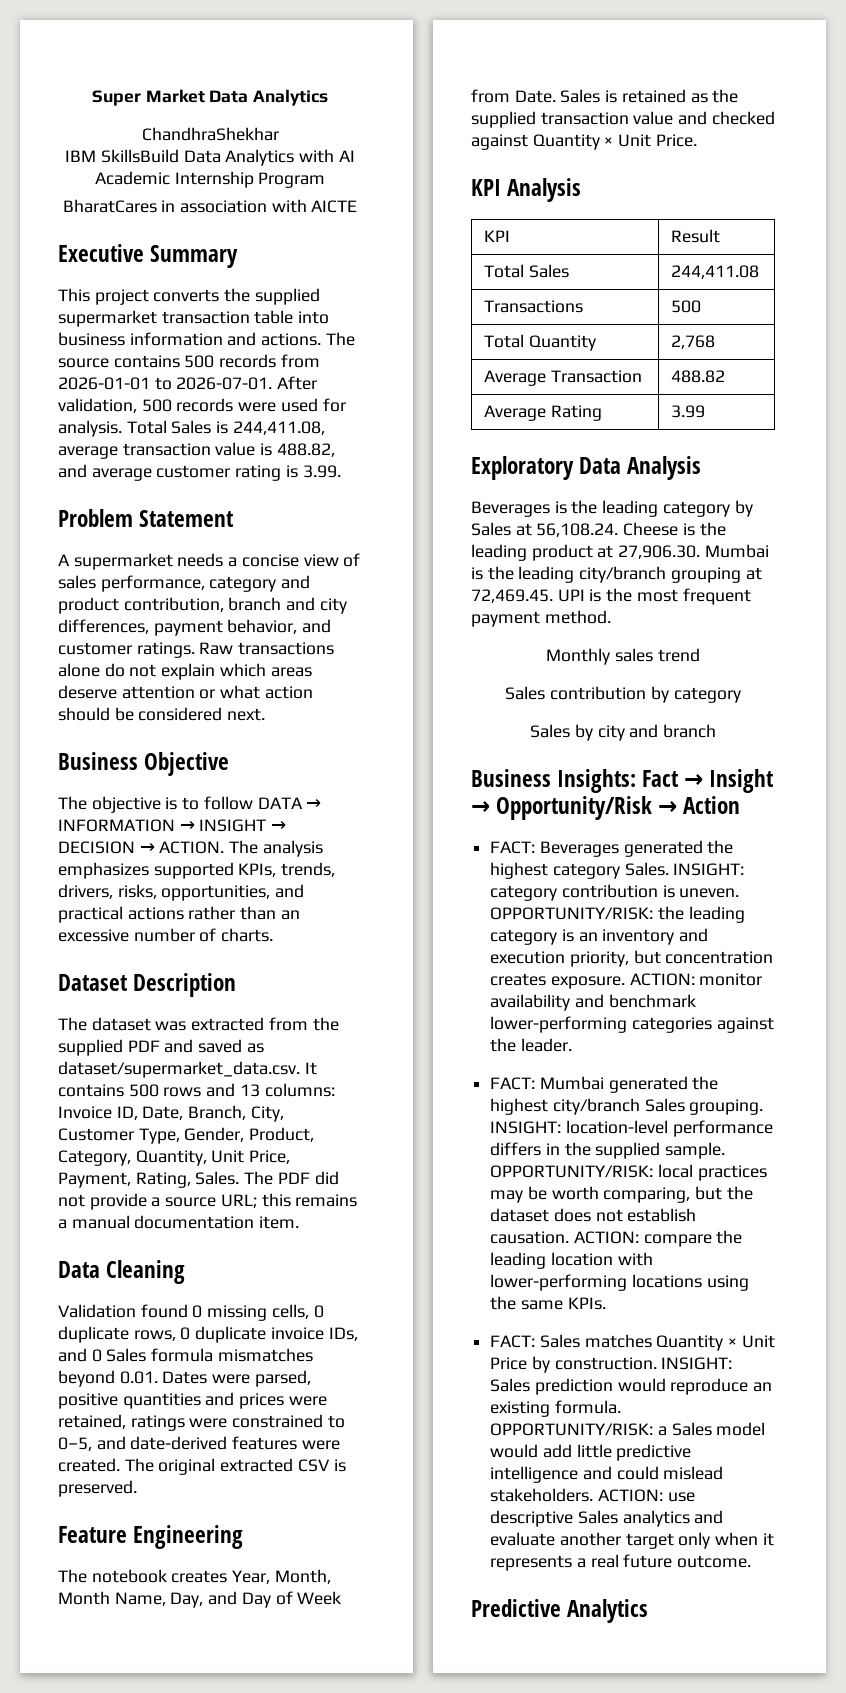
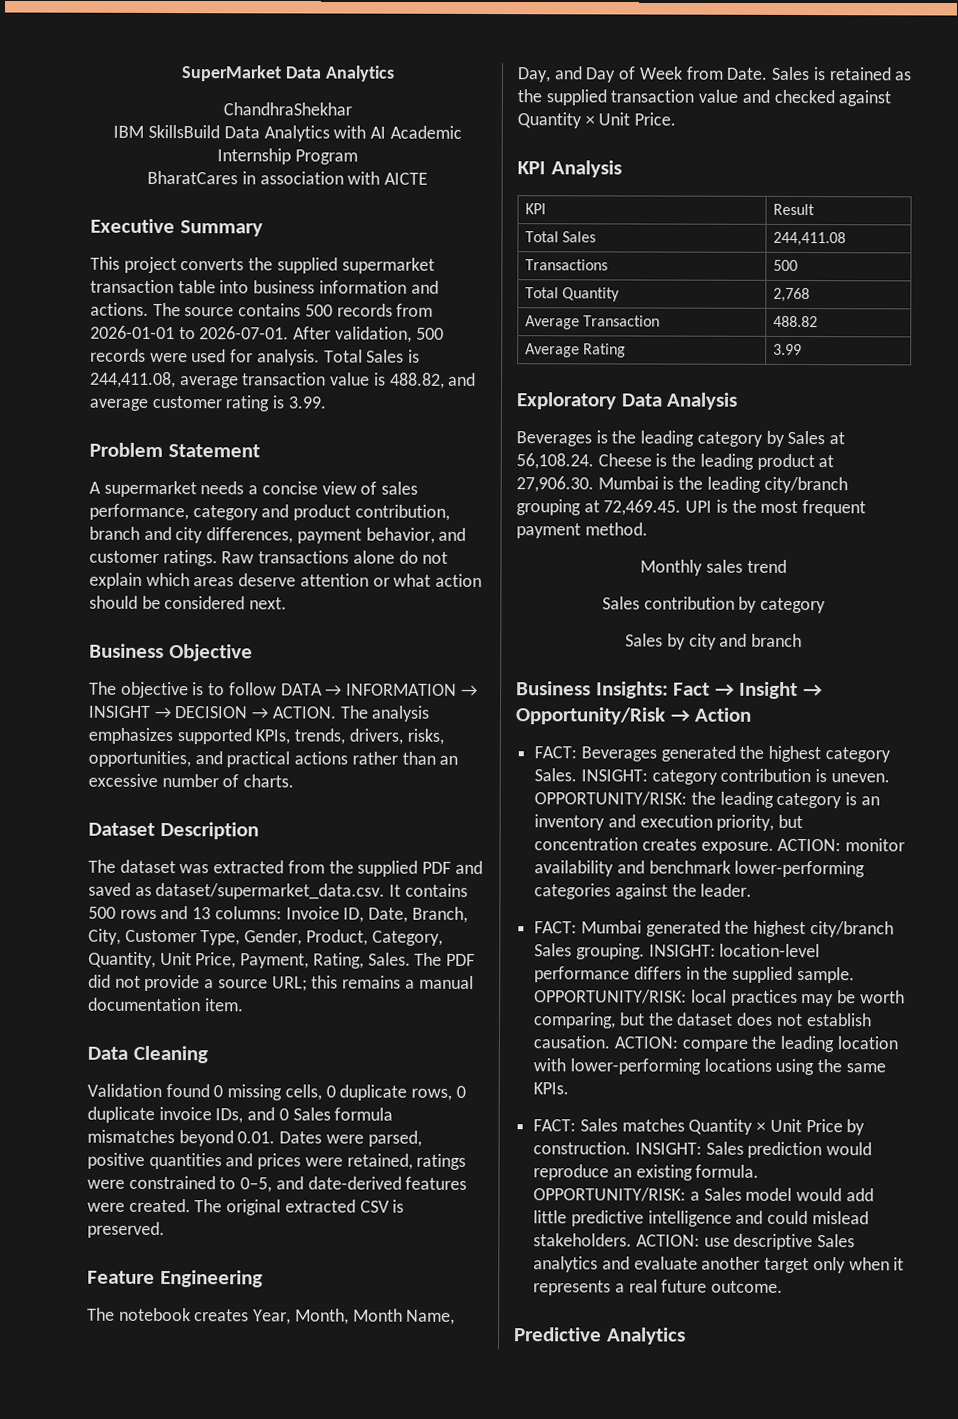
[91,89,205,106] Super Market -> [181,65,283,82] SuperMarket

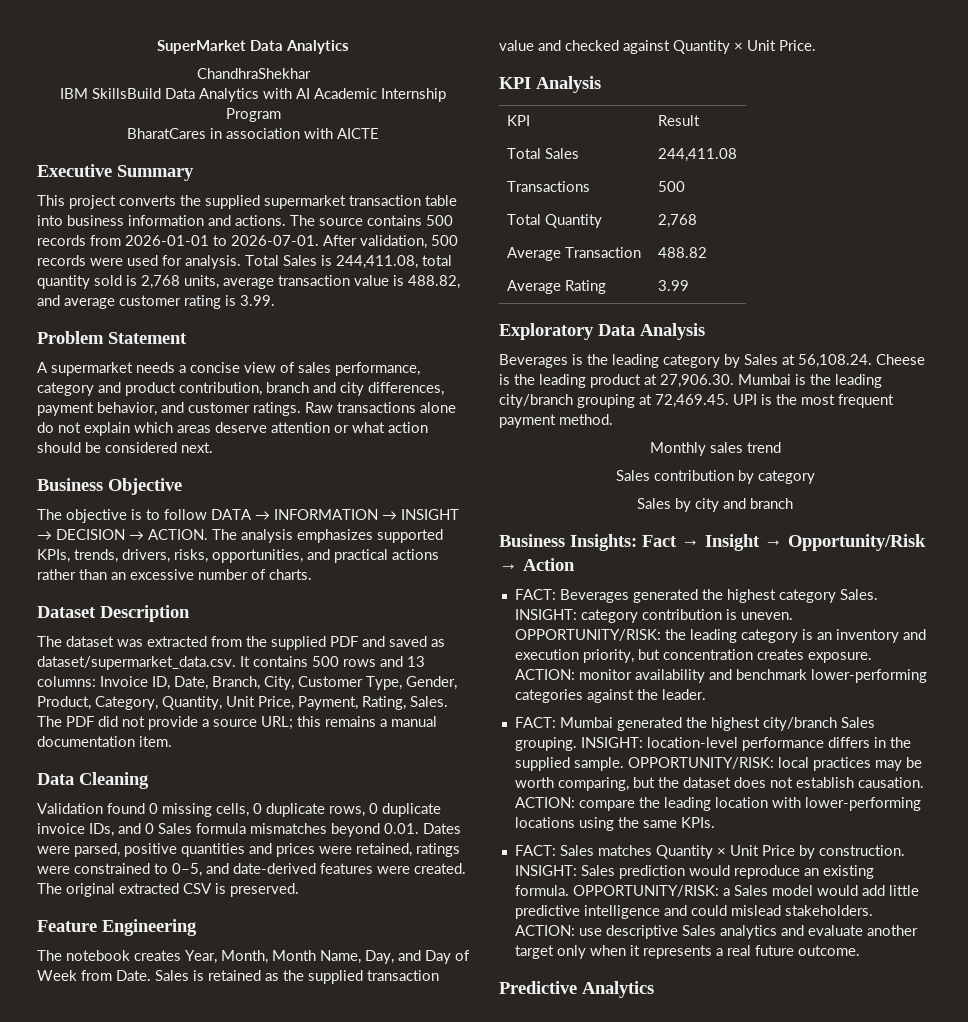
(176, 380) none -> [422,255,452,266] [37,275,219,289] total quantity sold is 2,768 units,

